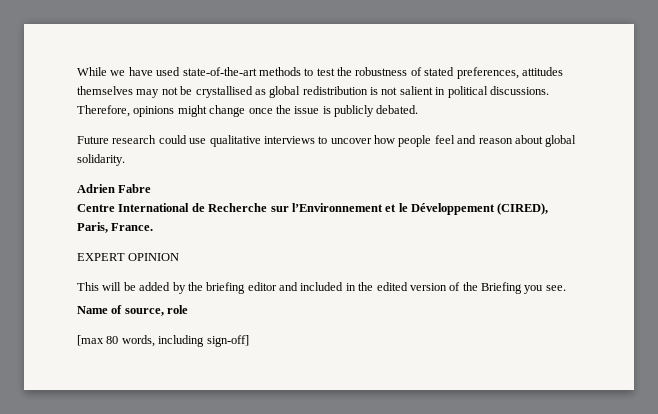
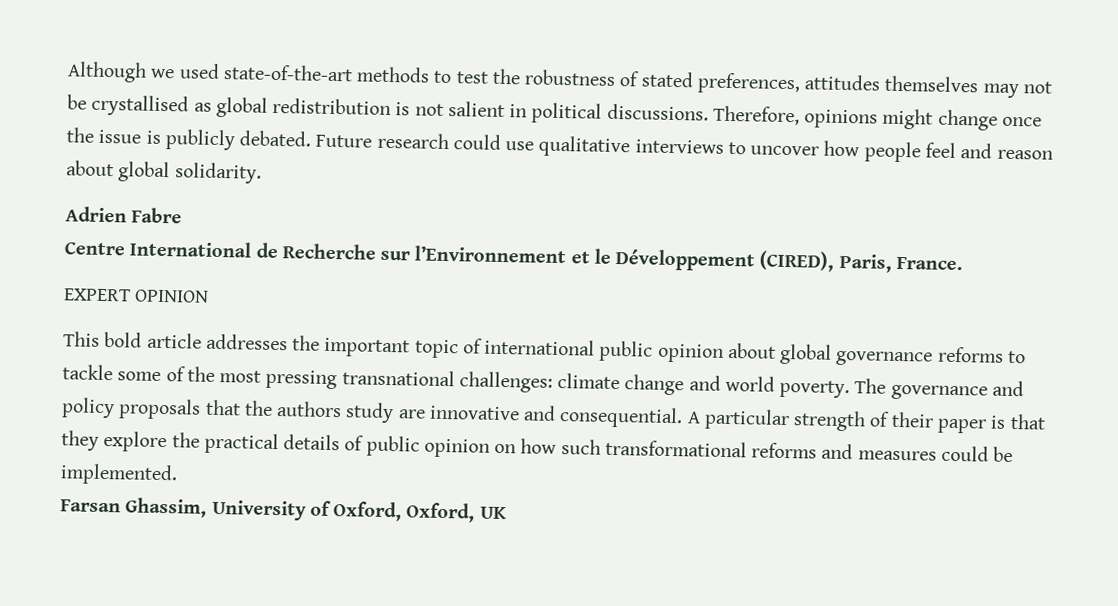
[77,67,153,76] While we have -> [67,61,176,83] Although we
(419, 109) // -> (312, 138) none
[102,282,566,294] [77,305,189,316] [77,335,249,347] will be added by the briefing editor and included in the edited version of the Briefing you see. // Name of source, role // [max 80 words, including sign-off] -> [104,331,1026,367] [62,364,1024,401] [61,397,1046,434] [61,430,1014,463] [60,463,178,486] [60,497,507,523] bold article addresses the important topic of international public opinion about global governance reforms to tackle some of the most pressing transnational challenges: climate change and world poverty. The governance and policy proposals that the authors study are innovative and consequential. A particular strength of their paper is that they explore the practical details of public opinion on how such transformational reforms and measures could be implemented. // Farsan Ghassim, University of Oxford, Oxford, UK

